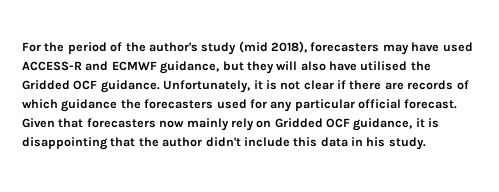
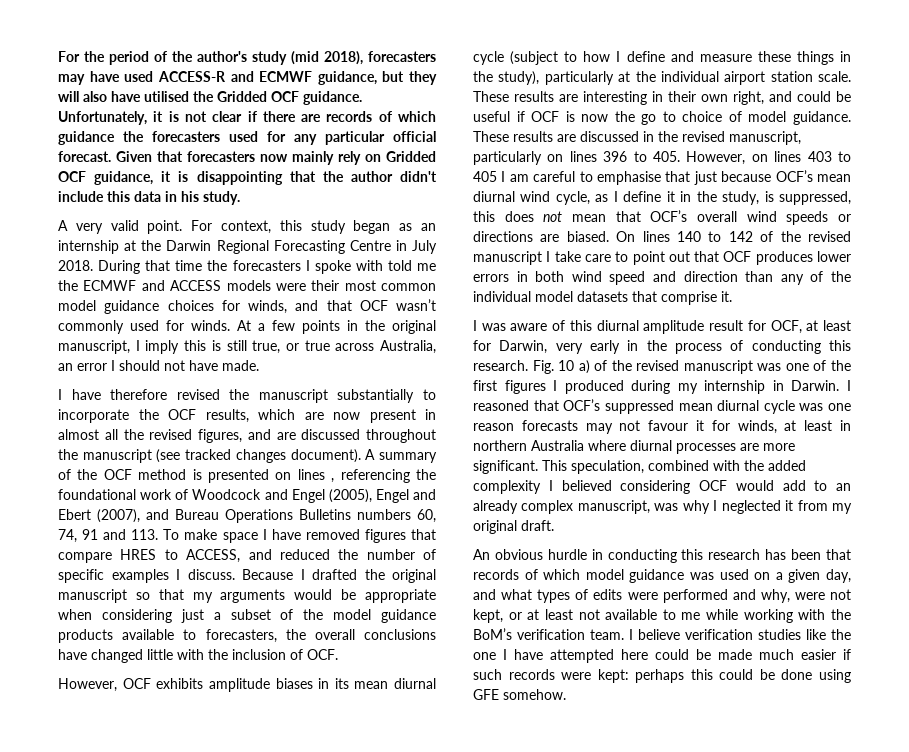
(426, 143) none -> [58,220,437,234] [58,240,437,254] [58,260,437,274] [58,280,436,291] [58,299,436,314] [58,320,436,334] [58,340,436,354] [58,360,259,371] [58,389,436,403] [58,409,436,423] [58,429,436,443] [58,449,437,463] [58,469,436,483] [58,489,436,503] [58,509,436,523] [58,529,436,543] [58,549,436,563] [58,569,436,583] [58,589,436,603] [58,609,436,623] [58,629,436,643] [58,649,338,663] [58,678,436,692] [473,51,851,65] [473,71,851,85] [473,91,851,105] [473,111,851,125] [473,131,801,145] [473,151,851,165] [473,170,851,185] [473,191,851,205] [473,210,851,225] [473,231,851,242] [473,251,851,265] [473,271,852,285] [473,291,732,305] [473,320,852,334] [473,340,851,354] [473,360,851,374] [473,380,851,394] [473,399,851,414] [473,420,852,434] [473,440,795,454] [473,460,806,474] [473,480,851,494] [473,500,853,514] [473,520,554,534] [473,549,851,563] [473,569,851,583] [473,589,851,603] [473,609,851,623] [473,628,851,640] [473,649,851,663] [473,669,851,683] [473,689,566,700] // A very valid point. For context, this study began as an internship at the Darwin Regional Forecasting Centre in July 2018. During that time the forecasters I spoke with told me the ECMWF and ACCESS models were their most common model guidance choices for winds, and that OCF wasn’t commonly used for winds. At a few points in the original manuscript, I imply this is still true, or true across Australia, an error I should not have made. // I have therefore revised the manuscript substantially to incorporate the OCF results, which are now present in almost all the revised figures, and are discussed throughout the manuscript (see tracked changes document). A summary of the OCF method is presented on lines , referencing the foundational work of Woodcock and Engel (2005), Engel and Ebert (2007), and Bureau Operations Bulletins numbers 60, 74, 91 and 113. To make space I have removed figures that compare HRES to ACCESS, and reduced the number of specific examples I discuss. Because I drafted the original manuscript so that my arguments would be appropriate when considering just a subset of the model guidance products available to forecasters, the overall conclusions have changed little with the inclusion of OCF. // However, OCF exhibits amplitude biases in its mean diurnal cycle (subject to how I define and measure these things in the study), particularly at the individual airport station scale. These results are interesting in their own right, and could be useful if OCF is now the go to choice of model guidance. These results are discussed in the revised manuscript, particularly on lines 396 to 405. However, on lines 403 to 405 I am careful to emphasise that just because OCF’s mean diurnal wind cycle, as I define it in the study, is suppressed, this does not mean that OCF’s overall wind speeds or directions are biased. On lines 140 to 142 of the revised manuscript I take care to point out that OCF produces lower errors in both wind speed and direction than any of the individual model datasets that comprise it. // I was aware of this diurnal amplitude result for OCF, at least for Darwin, very early in the process of conducting this research. Fig. 10 a) of the revised manuscript was one of the first figures I produced during my internship in Darwin. I reasoned that OCF’s suppressed mean diurnal cycle was one reason forecasts may not favour it for winds, at least in northern Australia where diurnal processes are more significant. This speculation, combined with the added complexity I believed considering OCF would add to an already complex manuscript, was why I neglected it from my original draft. // An obvious hurdle in conducting this research has been that records of which model guidance was used on a given day, and what types of edits were performed and why, were not kept, or at least not available to me while working with the BoM’s verification team. I believe verification studies like the one I have attempted here could be made much easier if such records were kept: perhaps this could be done using GFE somehow.

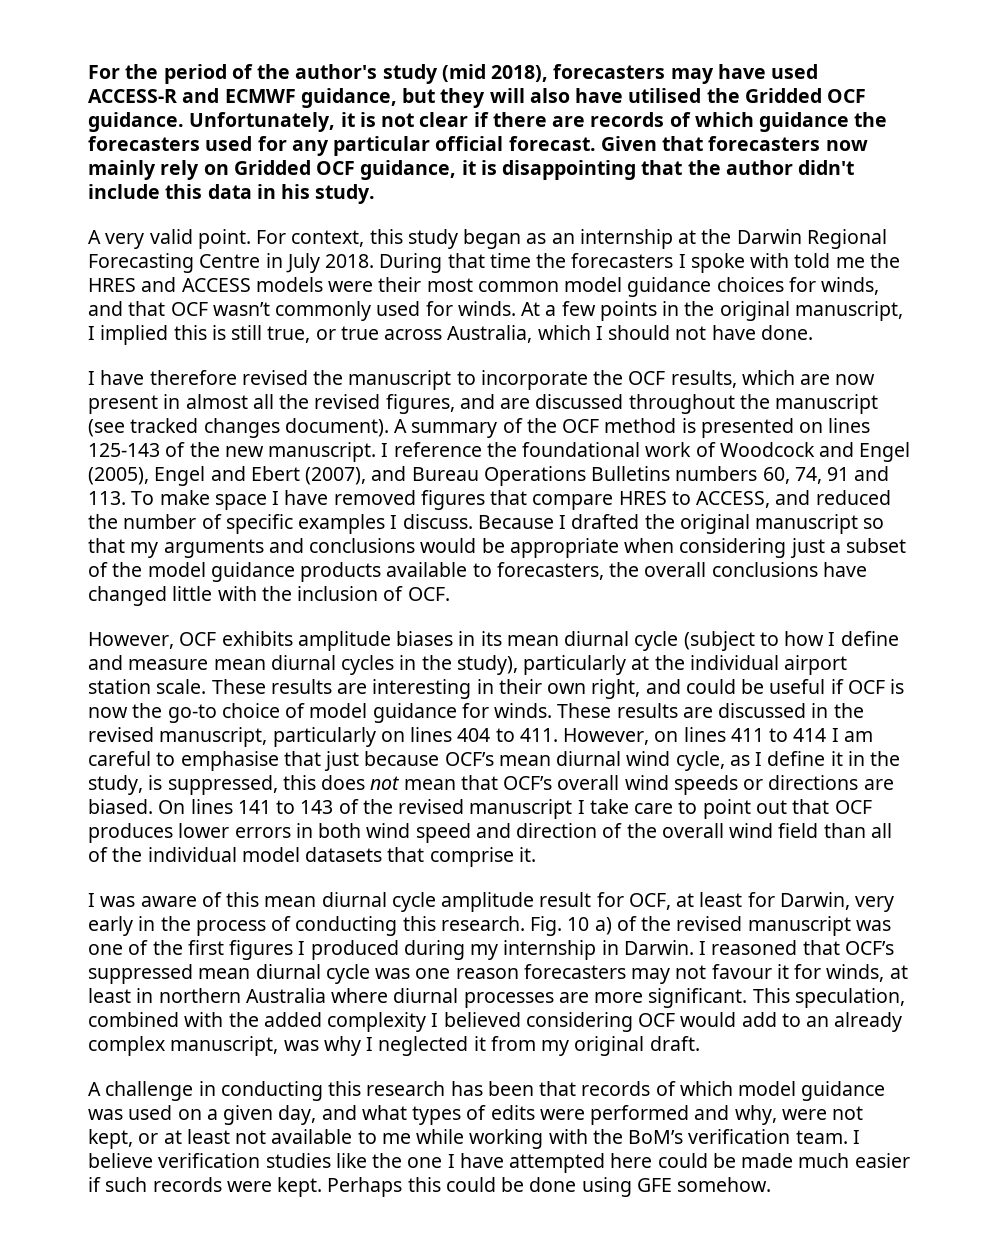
[83,280,137,291] ECMWF -> [88,278,136,292] HRES
[145,340,180,354] imply -> [100,325,169,345] implied
[58,363,107,371] an error -> [537,325,591,340] which
[222,360,259,371] made. -> [760,325,813,340] done.
[337,389,415,403] substantially -> (452, 380) none
[331,469,410,483] , referencing -> [88,442,482,462] 125-143 of the new manuscript. I reference
(286, 596) none -> [268,538,416,553] and conclusions
[757,51,834,65] these things -> [213,655,395,675] mean diurnal cycles
[641,111,676,125] go to -> [167,704,217,723] go-to
[793,111,851,125] guidance. -> [372,703,553,723] guidance for winds.
[603,151,851,165] [473,171,497,182] 396 to 405. However, on lines 403 to 405 -> [457,727,827,745] 404 to 411. However, on lines 411 to 414
[677,231,753,242] 140 to 142 -> [237,800,334,814] 141 to 143
[745,271,804,285] than any -> [602,823,892,838] of the overall wind field than all
[596,320,639,331] diurnal -> [264,892,436,912] mean diurnal cycle
[521,420,578,431] forecasts -> [523,964,626,979] forecasters
[473,549,587,560] An obvious hurdle -> [88,1081,194,1101] A challenge
[597,669,685,683] kept: perhaps -> [277,1177,403,1197] kept. Perhaps

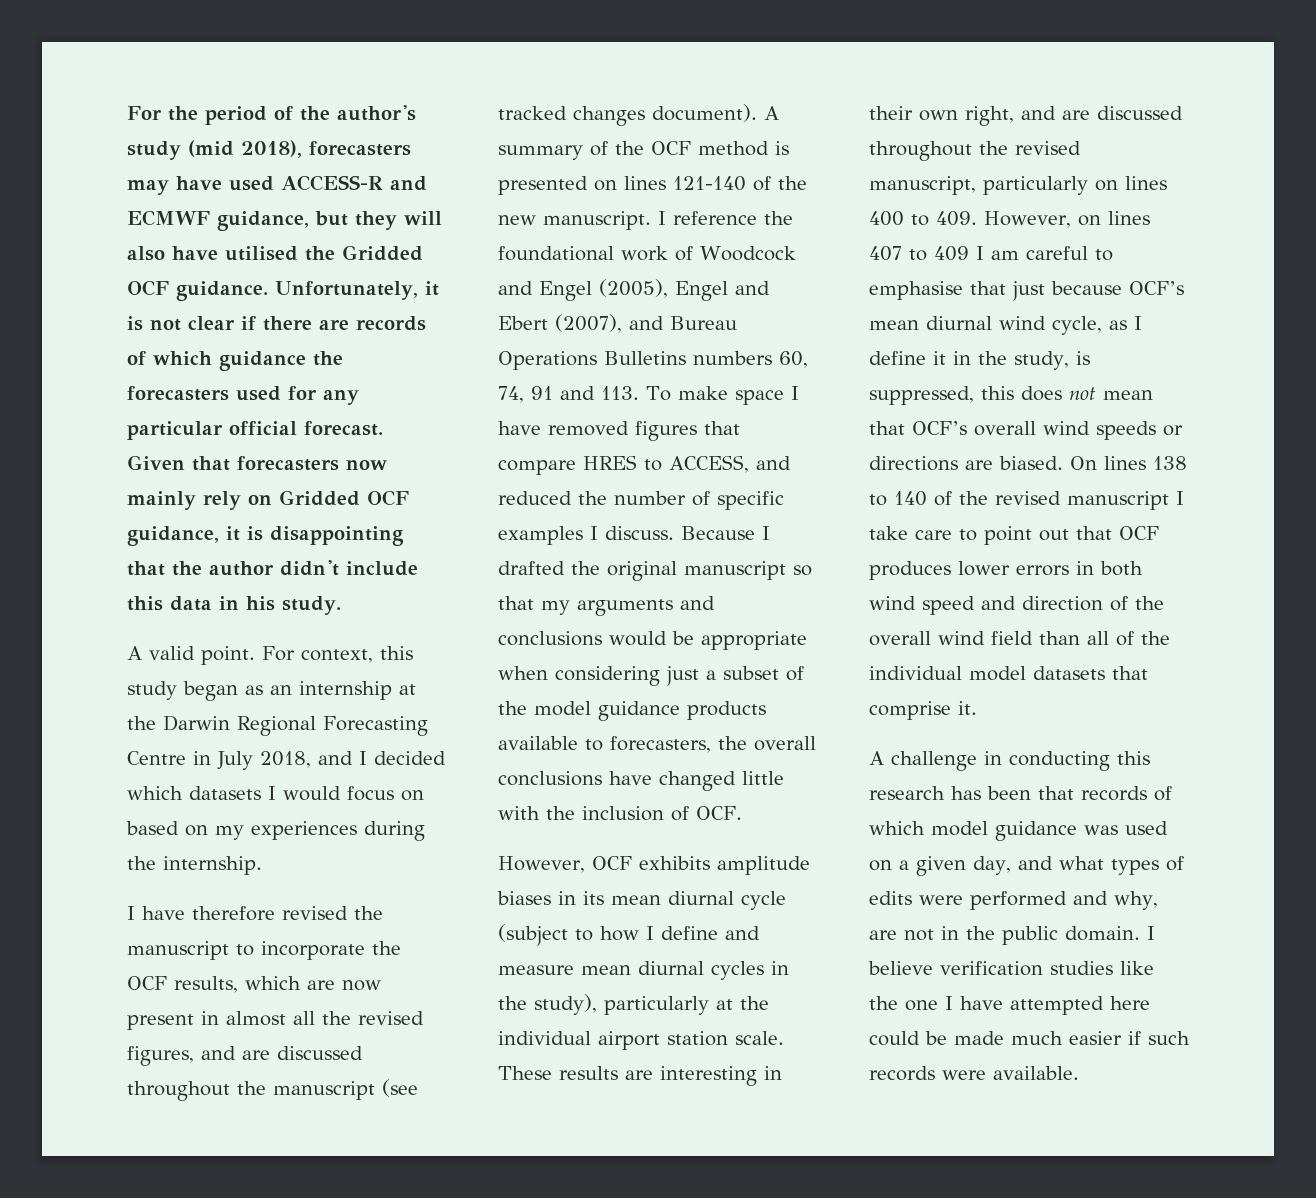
[105,233,145,249] very -> (142, 653) none
[325,253,900,273] [88,277,880,297] [88,301,903,321] [88,325,813,345] 2018. During that time the forecasters I spoke with told me the HRES and ACCESS models were their most common model guidance choices for winds, and that OCF wasn’t commonly used for winds. At a few points in the original manuscript, I implied this is still true, or true across Australia, which I should not have done. -> [260,751,446,768] [127,786,424,801] [126,821,425,841] [127,856,262,875] 2018, and I decided which datasets I would focus on based on my experiences during the internship.
[88,443,160,457] 125-143 -> [673,176,746,191] 121-140
[685,679,905,694] [88,703,829,723] could be useful if OCF is now the go-to choice of model guidance for winds. These results are discussed in -> [1062,106,1183,120] [869,141,972,161] are discussed throughout
[457,727,827,745] 404 to 411. However, on lines 411 to 414 -> [869,211,1150,228] [869,246,969,261] 400 to 409. However, on lines 407 to 409
[237,800,334,814] 141 to 143 -> [1153,456,1187,470] [869,491,927,506] 138 to 140
[88,892,895,912] [88,916,891,936] [88,940,894,960] [88,964,908,984] [88,988,905,1008] [88,1012,903,1032] [88,1036,700,1056] // I was aware of this mean diurnal cycle amplitude result for OCF, at least for Darwin, very early in the process of conducting this research. Fig. 10 a) of the revised manuscript was one of the first figures I produced during my internship in Darwin. I reasoned that OCF’s suppressed mean diurnal cycle was one reason forecasters may not favour it for winds, at least in northern Australia where diurnal processes are more significant. This speculation, combined with the added complexity I believed considering OCF would add to an already complex manuscript, was why I neglected it from my original draft. -> (977, 708) none
[781,1106,864,1120] [88,1129,848,1149] were not kept, or at least not available to me while working with the BoM’s verification team. -> [869,926,1140,945] are not in the public domain.
[277,1177,772,1197] kept. Perhaps this could be done using GFE somehow. -> [993,1066,1079,1080] available.

